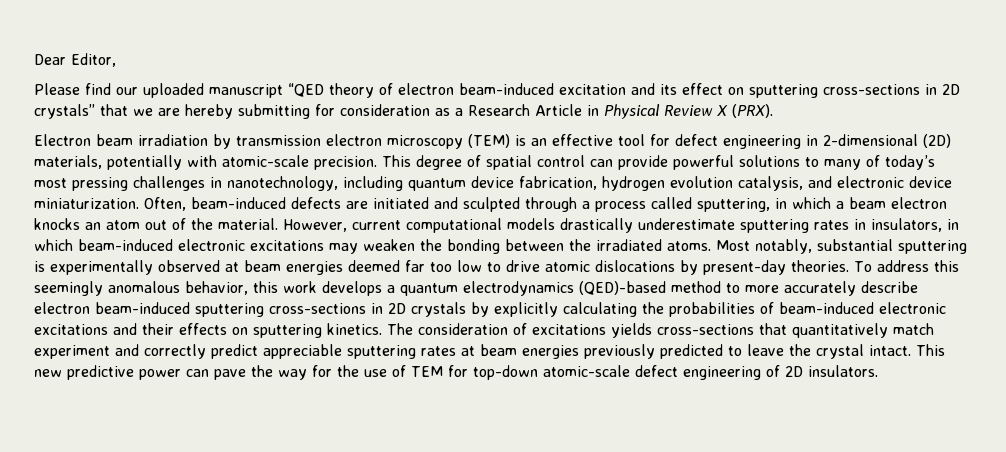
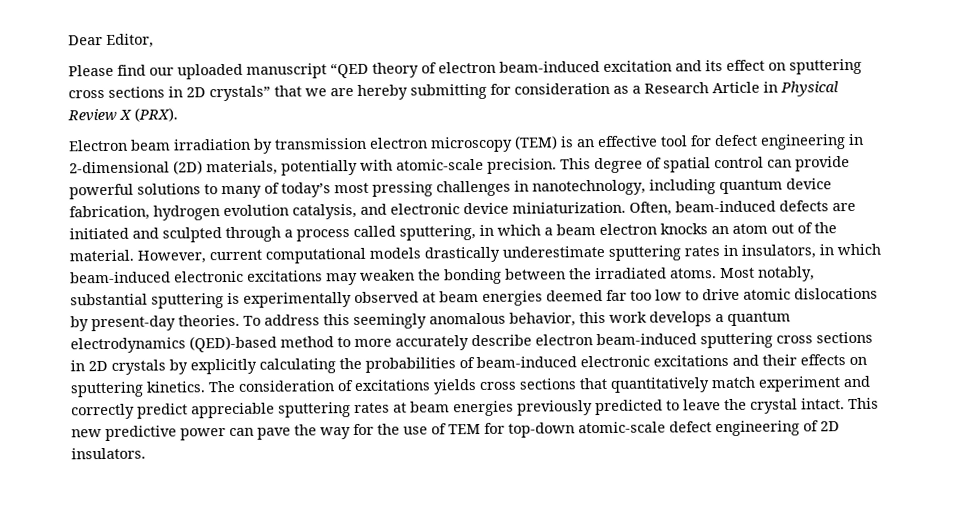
[823,84,920,95] cross-sections -> [68,86,165,99] cross sections
[269,303,366,314] cross-sections -> [776,331,873,344] cross sections
[657,324,754,335] cross-sections -> [479,378,577,390] cross sections

